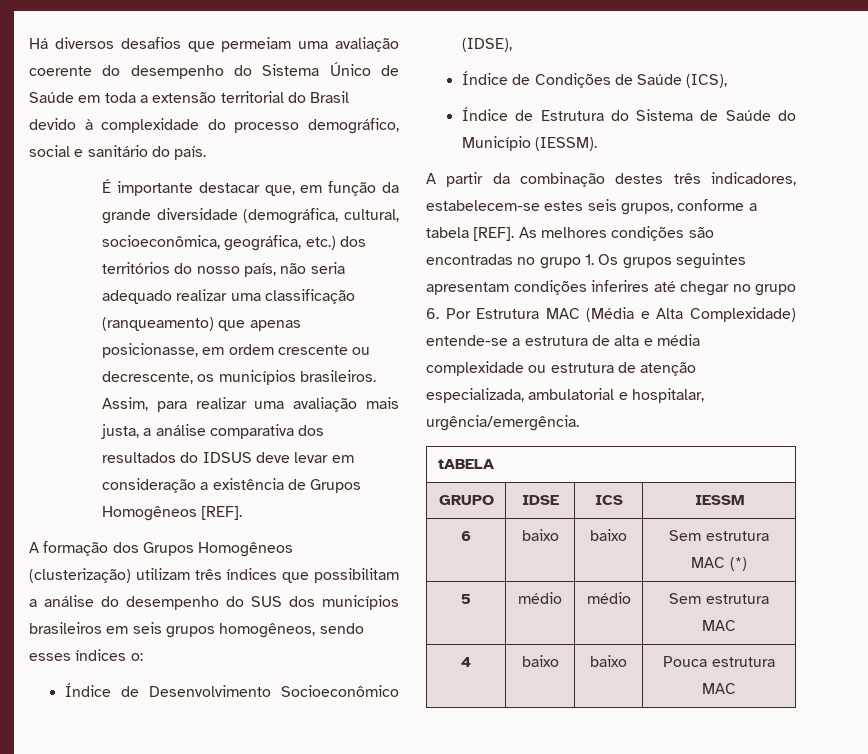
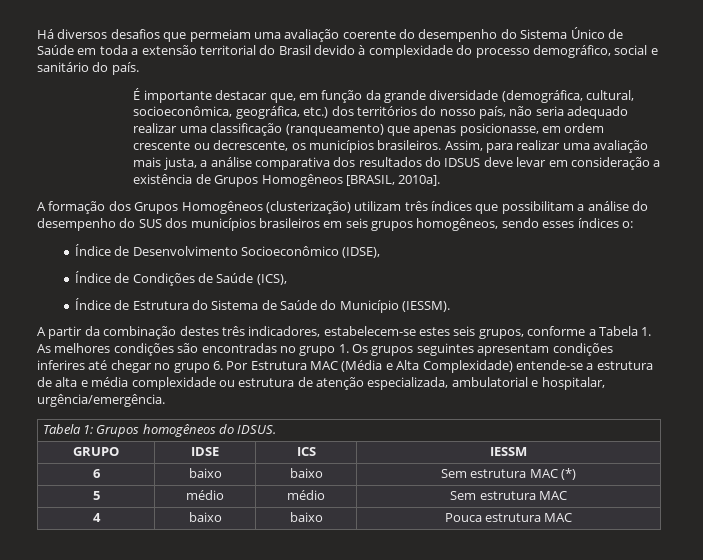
[201,506,243,520] [REF]. -> [345,175,441,186] [BRASIL, 2010a].
[426,227,515,241] tabela [REF]. -> [598,326,652,336] Tabela 1.
[437,459,494,469] tABELA -> [42,424,277,437] Tabela 1: Grupos homogêneos do IDSUS.

